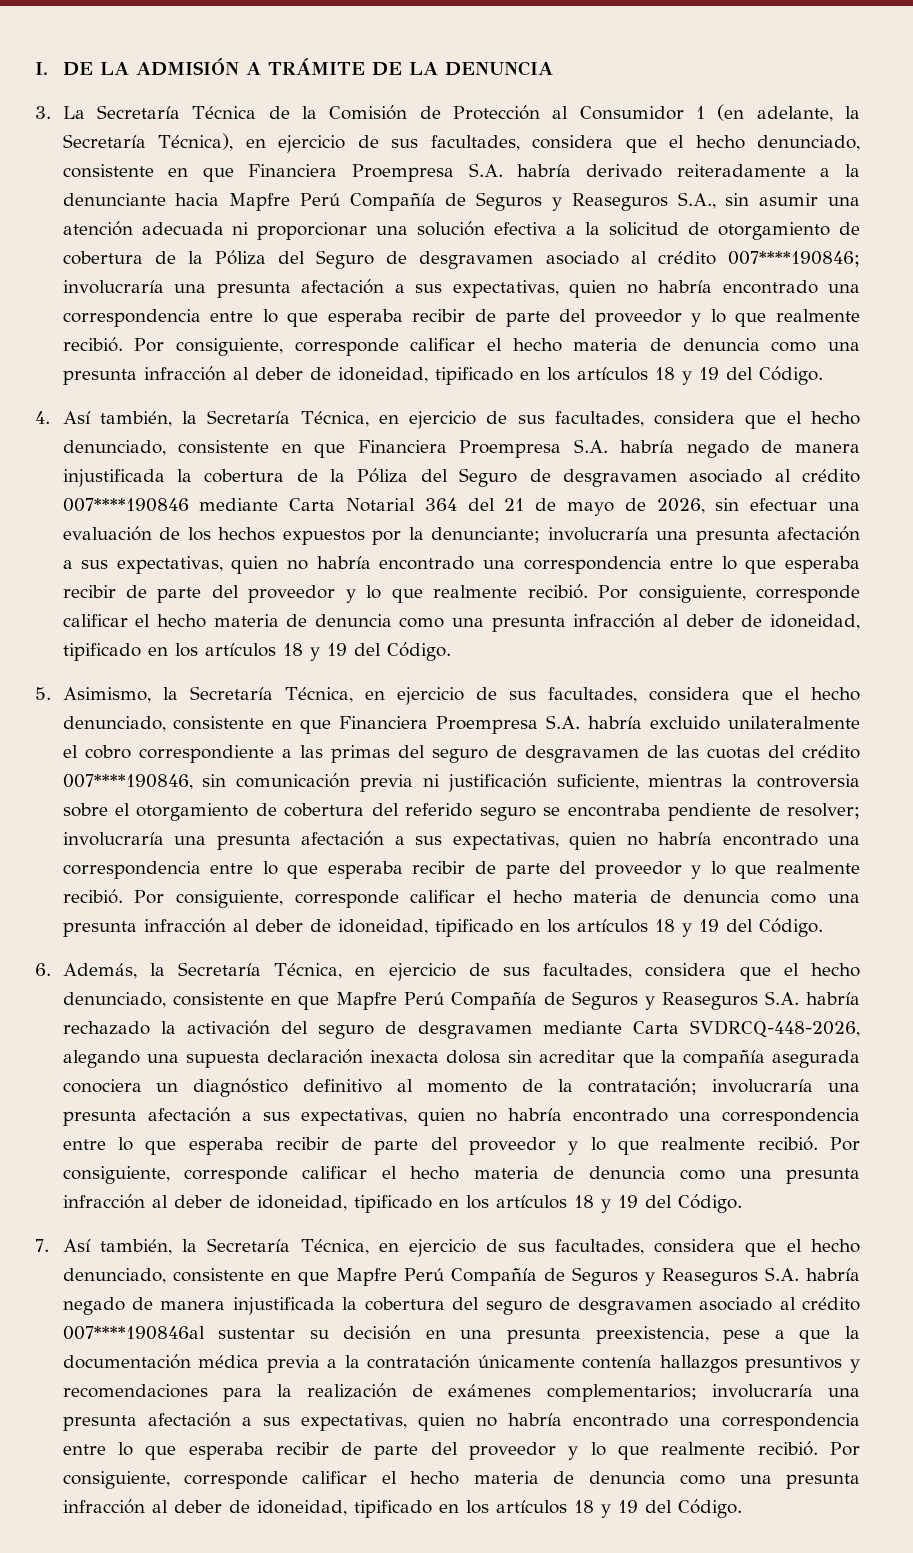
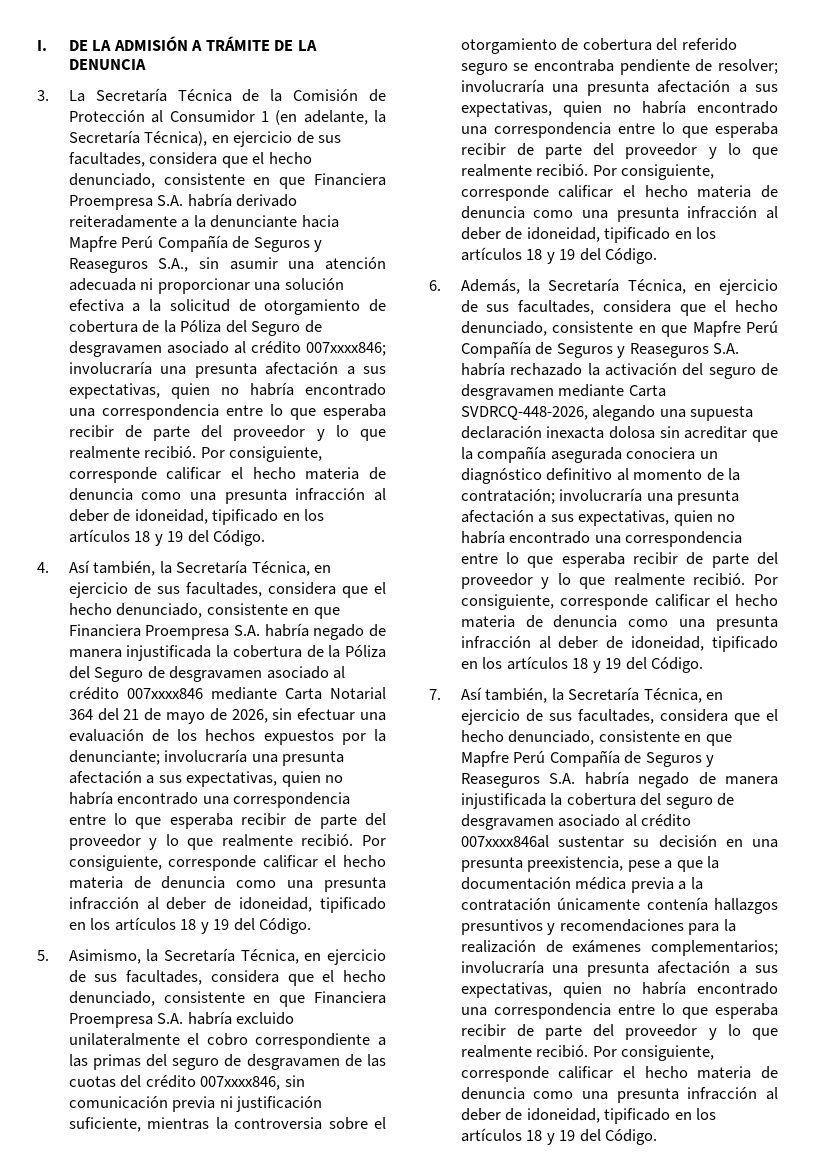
[728,251,860,267] 007****190846; -> [306,342,387,356] 007xxxx846;
[62,498,189,512] 007****190846 -> [126,688,203,699] 007xxxx846
[62,774,193,790] 007****190846, -> [200,1076,281,1090] 007xxxx846,
[62,1326,205,1340] 007****190846al -> [460,835,549,848] 007xxxx846al

